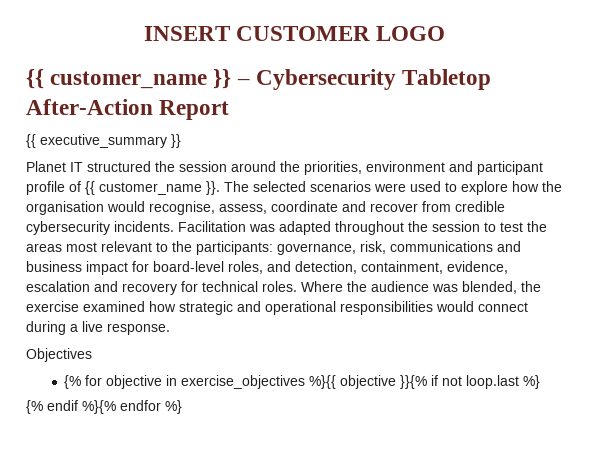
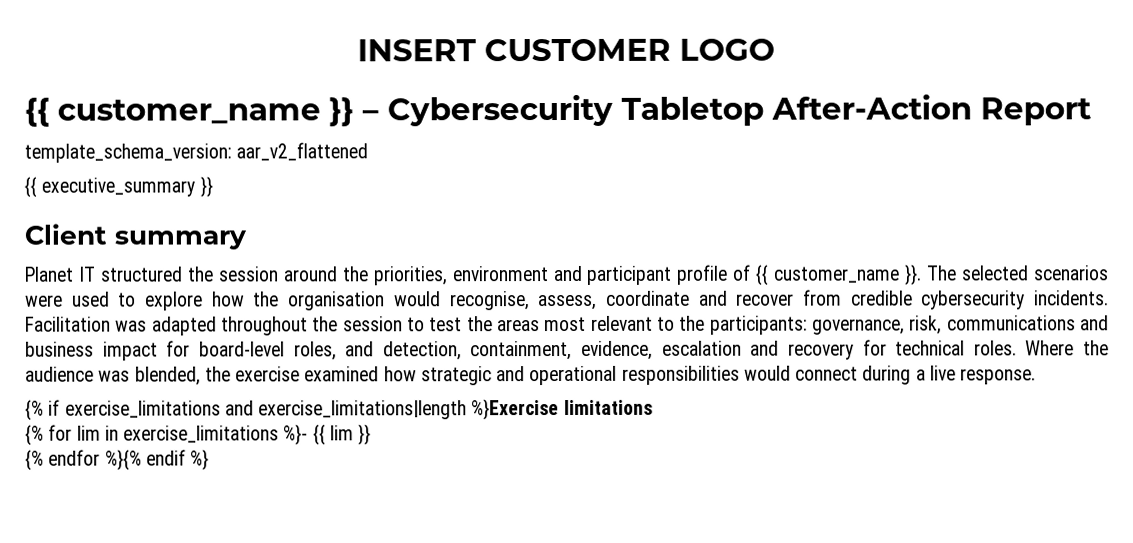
(230, 110) none -> [24,142,369,163] // template_schema_version: aar_v2_flattened
(181, 141) none -> [24,223,247,250] // Client summary
[26,348,92,362] [64,375,541,389] [26,400,161,414] Objectives // {% for objective in exercise_objectives %}{{ objective }}{% if not loop.last %} // {% endif %}{% endfor -> [25,399,653,421] [25,424,372,446] [25,449,186,471] {% if exercise_limitations and exercise_limitations|length %}Exercise limitations // {% for lim in exercise_limitations %}- {{ lim }} // {% endfor %}{% endif

